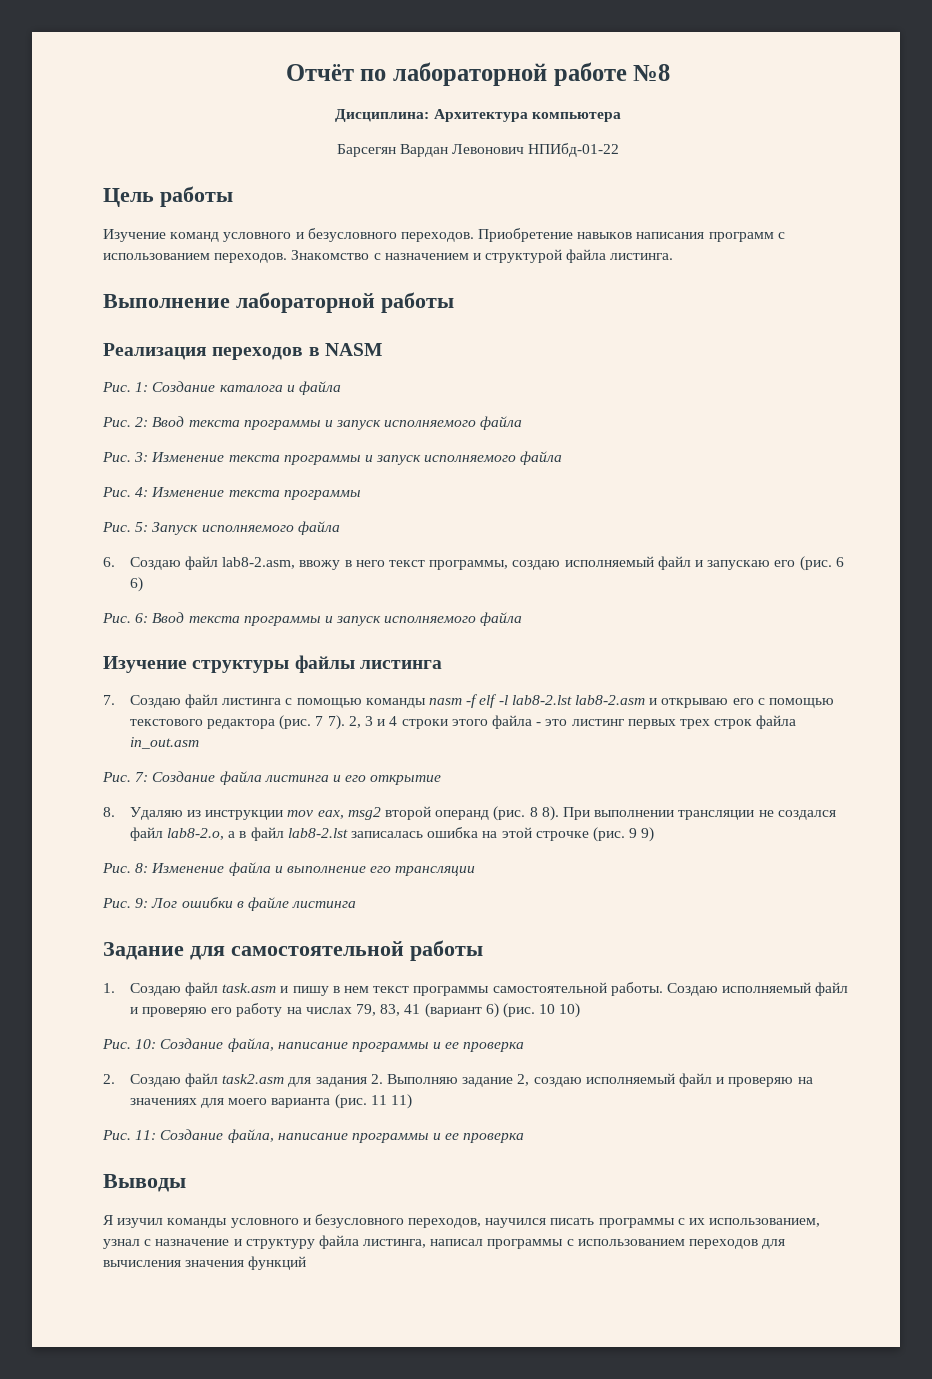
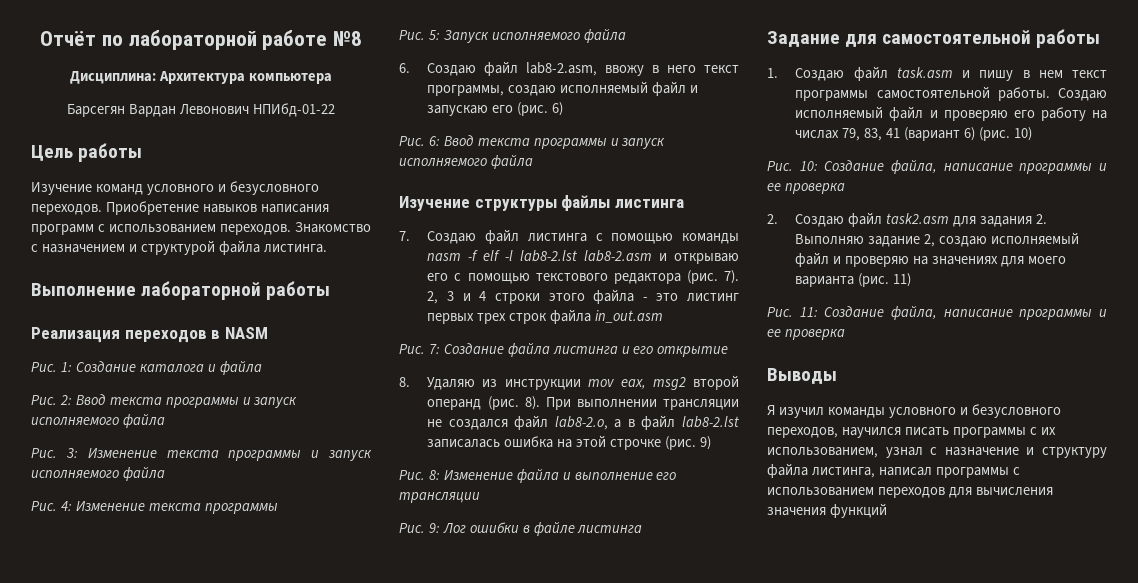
[835,557,844,567] 6 -> (549, 109) none
[315,716,324,726] 7 -> (718, 277) none
[529,807,538,817] 8 -> (519, 403) none
[629,828,638,838] 9 -> (696, 443) none
[539,1004,556,1014] 10 -> (1010, 134) none
[370,1095,387,1105] 11 -> (890, 280) none

